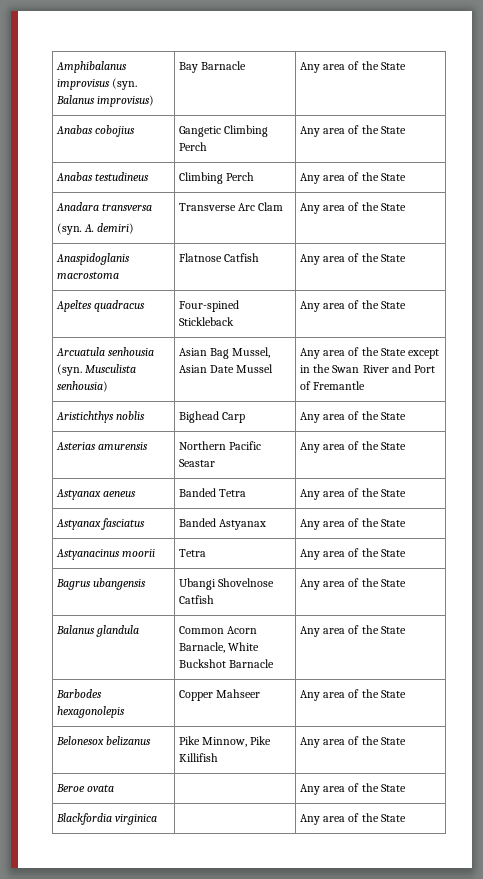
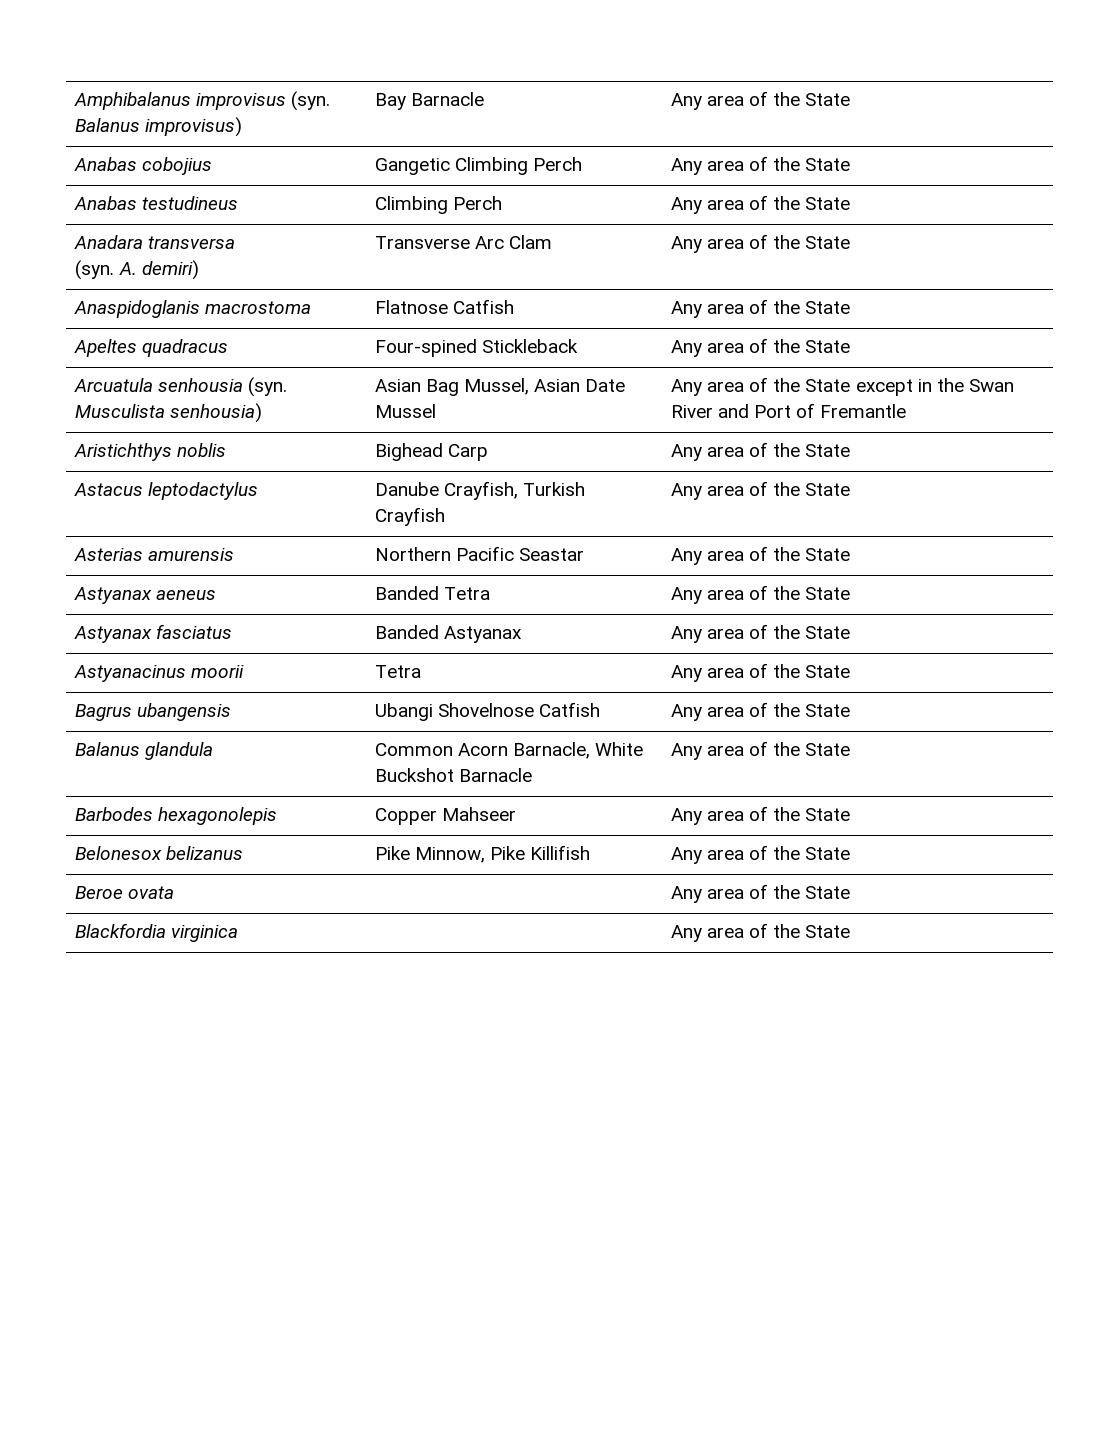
(406, 416) none -> [73,482,259,500] [374,481,586,500] [374,507,445,526] [670,481,851,500] // Astacus leptodactylus | Danube Crayfish, Turkish Crayfish | Any area of the State

